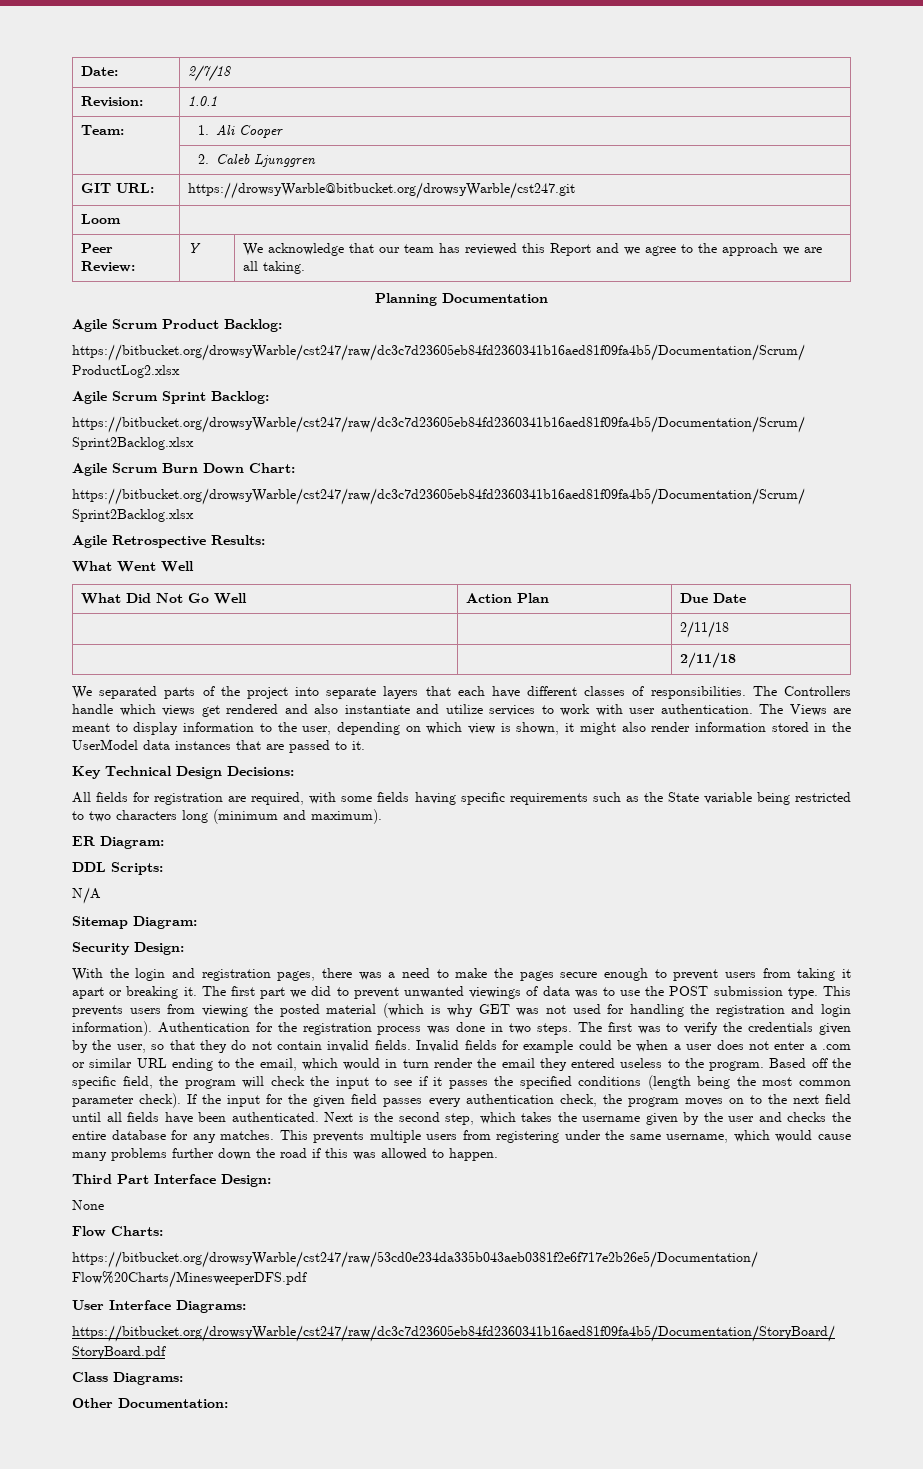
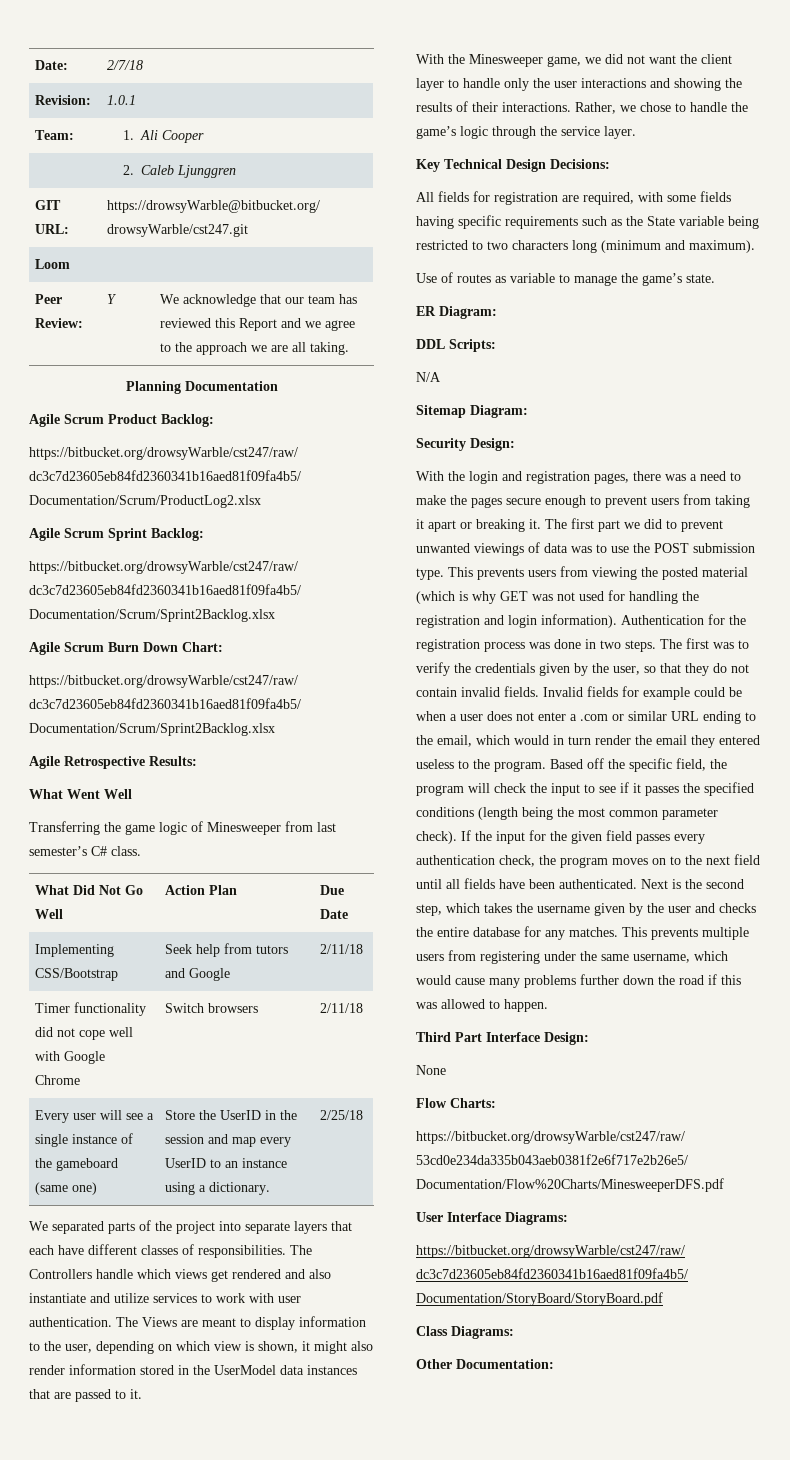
(194, 566) none -> [29,821,336,835] [29,846,141,856] // Transferring the game logic of Minesweeper from last semester’s C# class.
[680,621,730,638] [680,652,737,668] | | 2/11/18 // | | 2/11/18 -> [35,944,115,957] [35,968,119,981] [165,943,289,957] [165,968,231,981] [320,944,364,954] [35,1002,147,1016] [35,1027,134,1040] [35,1051,106,1064] [35,1075,81,1085] [165,1003,259,1013] [320,1003,364,1013] [35,1110,155,1123] [35,1133,134,1147] [35,1158,119,1171] [35,1182,98,1195] [165,1110,298,1120] [165,1134,292,1147] [165,1158,288,1168] [165,1182,271,1195] [320,1110,364,1120] Implementing CSS/Bootstrap | Seek help from tutors and Google | 2/11/18 // Timer functionality did not cope well with Google Chrome | Switch browsers | 2/11/18 // Every user will see a single instance of the gameboard (same one) | Store the UserID in the session and map every UserID to an instance using a dictionary. | 2/25/18
(365, 745) none -> [416,54,732,67] [416,78,742,91] [416,101,748,114] [416,126,636,139] // With the Minesweeper game, we did not want the client layer to handle only the user interactions and showing the results of their interactions. Rather, we chose to handle the game’s logic through the service layer.
(382, 816) none -> [416,272,715,286] // Use of routes as variable to manage the game’s state.

